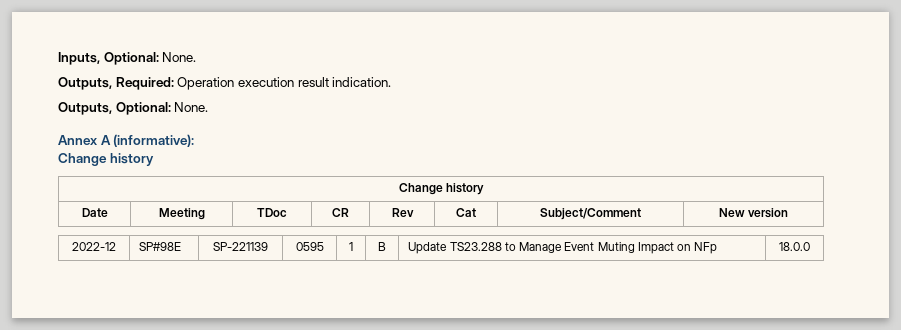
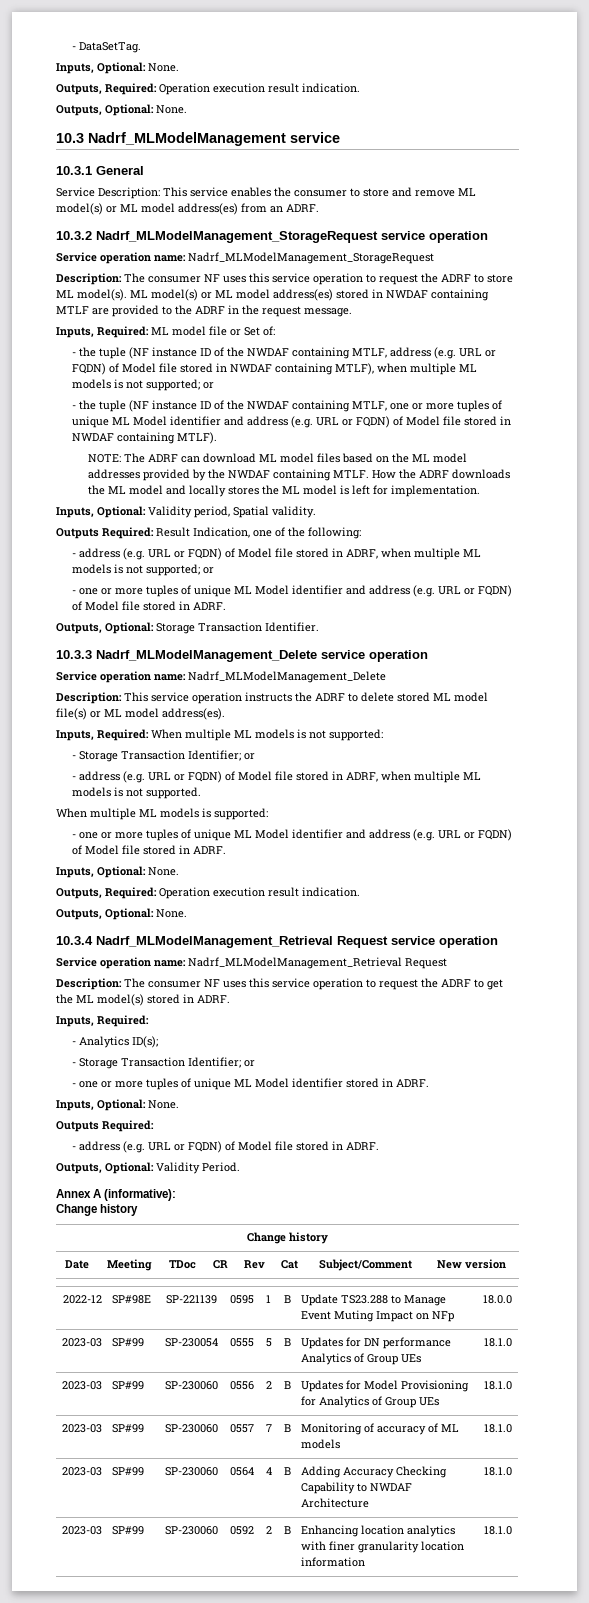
(58, 58) none -> [72,42,142,53] - DataSetTag. //
(209, 107) none -> [56,132,340,146] [56,166,144,175] [56,187,476,199] [56,203,319,215] [56,231,488,243] [56,252,434,264] [56,273,513,285] [56,289,489,301] [56,305,352,317] [56,326,275,338] [72,347,497,359] [72,363,478,375] [72,379,215,391] [72,400,503,412] [72,416,512,428] [72,432,218,444] [88,453,468,463] [88,469,511,481] [88,485,481,497] [56,506,316,518] [56,527,361,539] [72,548,482,560] [72,564,215,576] [72,585,513,597] [72,601,227,611] [56,622,319,634] [56,650,428,662] [56,671,386,683] [56,692,488,704] [56,708,225,720] [56,729,383,741] [72,750,256,762] [72,771,482,783] [72,787,202,799] [56,808,268,820] [72,829,513,841] [72,845,227,855] [56,866,179,878] [56,887,360,899] [56,908,187,920] [56,936,498,948] [56,957,447,969] [56,978,503,990] [56,994,230,1006] [56,1015,149,1027] [72,1036,159,1048] [72,1057,256,1069] [72,1078,430,1090] [56,1099,179,1111] [56,1120,154,1132] [72,1141,380,1153] [56,1162,240,1174] // 10.3 Nadrf_MLModelManagement service // 10.3.1 General // Service Description: This service enables the consumer to store and remove ML model(s) or ML model address(es) from an ADRF. // 10.3.2 Nadrf_MLModelManagement_StorageRequest service operation // Service operation name: Nadrf_MLModelManagement_StorageRequest // Description: The consumer NF uses this service operation to request the ADRF to store ML model(s). ML model(s) or ML model address(es) stored in NWDAF containing MTLF are provided to the ADRF in the request message. // Inputs, Required: ML model file or Set of: // - the tuple (NF instance ID of the NWDAF containing MTLF, address (e.g. URL or FQDN) of Model file stored in NWDAF containing MTLF), when multiple ML models is not supported; or // - the tuple (NF instance ID of the NWDAF containing MTLF, one or more tuples of unique ML Model identifier and address (e.g. URL or FQDN) of Model file stored in NWDAF containing MTLF). // NOTE: The ADRF can download ML model files based on the ML model addresses provided by the NWDAF containing MTLF. How the ADRF downloads the ML model and locally stores the ML model is left for implementation. // Inputs, Optional: Validity period, Spatial validity. // Outputs Required: Result Indication, one of the following: // - address (e.g. URL or FQDN) of Model file stored in ADRF, when multiple ML models is not supported; or // - one or more tuples of unique ML Model identifier and address (e.g. URL or FQDN) of Model file stored in ADRF. // Outputs, Optional: Storage Transaction Identifier. // 10.3.3 Nadrf_MLModelManagement_Delete service operation // Service operation name: Nadrf_MLModelManagement_Delete // Description: This service operation instructs the ADRF to delete stored ML model file(s) or ML model address(es). // Inputs, Required: When multiple ML models is not supported: // - Storage Transaction Identifier; or // - address (e.g. URL or FQDN) of Model file stored in ADRF, when multiple ML models is not supported. // When multiple ML models is supported: // - one or more tuples of unique ML Model identifier and address (e.g. URL or FQDN) of Model file stored in ADRF. // Inputs, Optional: None. // Outputs, Required: Operation execution result indication. // Outputs, Optional: None. // 10.3.4 Nadrf_MLModelManagement_Retrieval Request service operation // Service operation name: Nadrf_MLModelManagement_Retrieval Request // Description: The consumer NF uses this service operation to request the ADRF to get the ML model(s) stored in ADRF. // Inputs, Required: // - Analytics ID(s); // - Storage Transaction Identifier; or // - one or more tuples of unique ML Model identifier stored in ADRF. // Inputs, Optional: None. // Outputs Required: // - address (e.g. URL or FQDN) of Model file stored in ADRF. // Outputs, Optional: Validity Period.
(810, 246) none -> [62,1338,102,1347] [112,1338,145,1347] [164,1338,218,1347] [229,1338,254,1347] [265,1338,272,1347] [283,1338,291,1346] [301,1337,452,1349] [301,1353,422,1365] [483,1338,512,1347] [62,1381,102,1390] [112,1381,145,1390] [164,1381,218,1390] [229,1381,254,1390] [265,1381,272,1389] [283,1381,291,1389] [301,1380,470,1392] [301,1396,440,1408] [483,1381,512,1390] [62,1424,102,1433] [112,1424,145,1433] [164,1424,218,1433] [229,1424,254,1433] [265,1424,272,1432] [283,1424,291,1432] [301,1423,460,1435] [301,1439,341,1449] [483,1424,512,1433] [62,1467,102,1476] [112,1467,145,1476] [164,1467,218,1476] [229,1467,254,1476] [265,1467,272,1475] [283,1467,291,1475] [301,1466,448,1478] [301,1482,413,1494] [301,1498,370,1508] [483,1467,512,1476] [62,1526,102,1535] [112,1526,145,1535] [164,1526,218,1535] [229,1526,254,1535] [265,1526,272,1534] [283,1526,291,1534] [301,1525,456,1537] [301,1541,465,1553] [301,1557,366,1567] [483,1526,512,1535] // 2023-03 | SP#99 | SP-230054 | 0555 | 5 | B | Updates for DN performance Analytics of Group UEs | 18.1.0 // 2023-03 | SP#99 | SP-230060 | 0556 | 2 | B | Updates for Model Provisioning for Analytics of Group UEs | 18.1.0 // 2023-03 | SP#99 | SP-230060 | 0557 | 7 | B | Monitoring of accuracy of ML models | 18.1.0 // 2023-03 | SP#99 | SP-230060 | 0564 | 4 | B | Adding Accuracy Checking Capability to NWDAF Architecture | 18.1.0 // 2023-03 | SP#99 | SP-230060 | 0592 | 2 | B | Enhancing location analytics with finer granularity location information | 18.1.0

